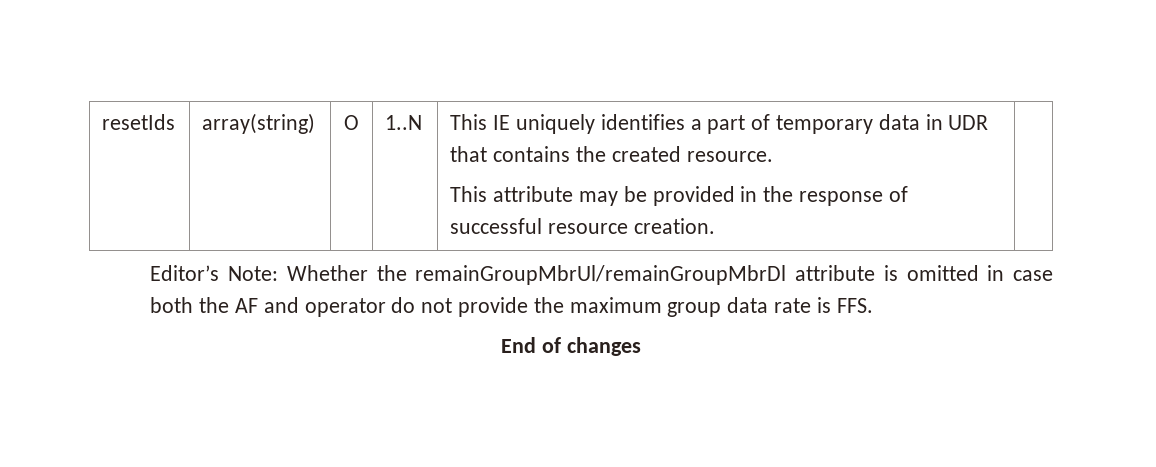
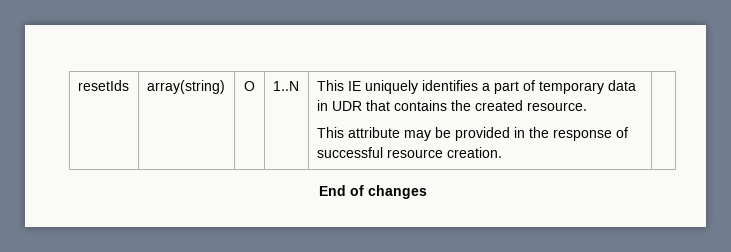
[150,265,1054,285] [150,297,873,317] // Editor’s Note: Whether the remainGroupMbrUl/remainGroupMbrDl attribute is omitted in case both the AF and operator do not provide the maximum group data rate is FFS. -> (502, 152) none

